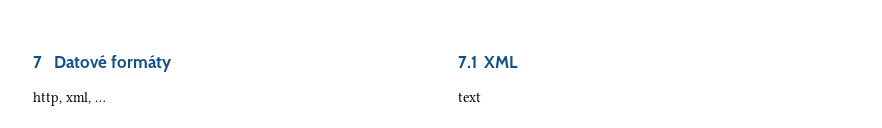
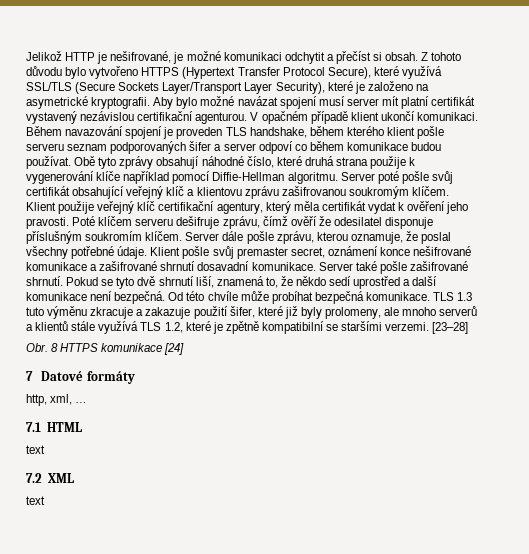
(33, 62) none -> [26,51,462,64] [26,66,442,79] [26,81,429,94] [26,96,476,109] [26,111,478,124] [26,126,445,139] [26,141,442,154] [26,156,416,169] [26,171,453,184] [26,186,449,199] [26,201,469,214] [26,216,434,229] [26,231,452,244] [26,246,472,259] [26,261,468,274] [26,276,438,289] [26,291,473,304] [26,306,478,319] [26,321,469,334] [26,343,185,355] Jelikož HTTP je nešifrované, je možné komunikaci odchytit a přečíst si obsah. Z tohoto důvodu bylo vytvořeno HTTPS (Hypertext Transfer Protocol Secure), které využívá SSL/TLS (Secure Sockets Layer/Transport Layer Security), které je založeno na asymetrické kryptografii. Aby bylo možné navázat spojení musí server mít platní certifikát vystavený nezávislou certifikační agenturou. V opačném případě klient ukončí komunikaci. Během navazování spojení je proveden TLS handshake, během kterého klient pošle serveru seznam podporovaných šifer a server odpoví co během komunikace budou používat. Obě tyto zprávy obsahují náhodné číslo, které druhá strana použije k vygenerování klíče například pomocí Diffie-Hellman algoritmu. Server poté pošle svůj certifikát obsahující veřejný klíč a klientovu zprávu zašifrovanou soukromým klíčem. Klient použije veřejný klíč certifikační agentury, který měla certifikát vydat k ověření jeho pravosti. Poté klíčem serveru dešifruje zprávu, čímž ověří že odesilatel disponuje příslušným soukromím klíčem. Server dále pošle zprávu, kterou oznamuje, že poslal všechny potřebné údaje. Klient pošle svůj premaster secret, oznámení konce nešifrované komunikace a zašifrované shrnutí dosavadní komunikace. Server také pošle zašifrované shrnutí. Pokud se tyto dvě shrnutí liší, znamená to, že někdo sedí uprostřed a další komunikace není bezpečná. Od této chvíle může probíhat bezpečná komunikace. TLS 1.3 tuto výměnu zkracuje a zakazuje použití šifer, které již byly prolomeny, ale mnoho serverů a klientů stále využívá TLS 1.2, které je zpětně kompatibilní se staršími verzemi. [23–28] // Obr. 8 HTTPS komunikace [24] //
(477, 62) none -> [46,422,82,432] [26,445,45,454] [26,473,42,483] HTML // text // 7.2

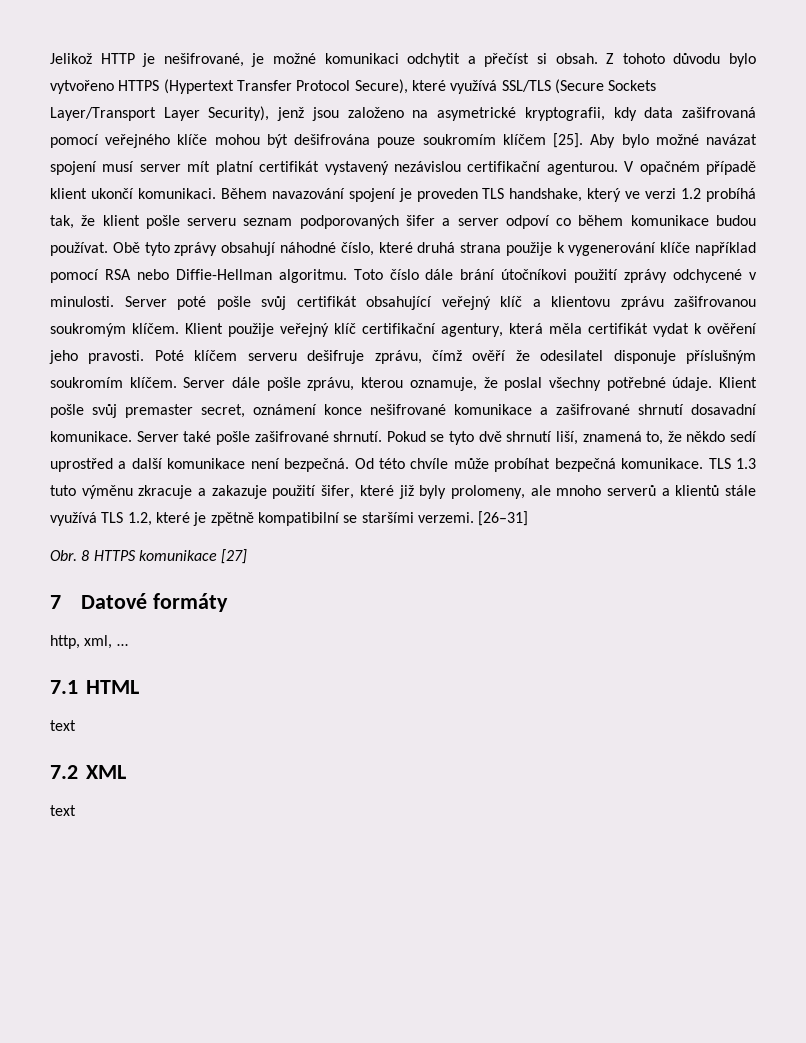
[327,81,365,94] které je -> [277,107,339,121] jenž jsou
[91,97,151,109] kryptografii. -> [524,107,757,121] [50,133,584,148] kryptografii, kdy data zašifrovaná pomocí veřejného klíče mohou být dešifrována pouze soukromím klíčem [25].
[309,126,384,136] během kterého -> [587,188,757,202] [50,215,96,229] který ve verzi 1.2 probíhá tak, že
[212,172,338,184] Diffie-Hellman algoritmu. -> [104,269,757,283] [50,296,114,307] RSA nebo Diffie-Hellman algoritmu. Toto číslo dále brání útočníkovi použití zprávy odchycené v minulosti.
[265,201,291,214] který -> [509,323,543,334] která
[432,322,469,334] [23–28] -> [478,511,529,526] [26–31]
[164,343,185,355] [24] -> [221,549,248,564] [27]

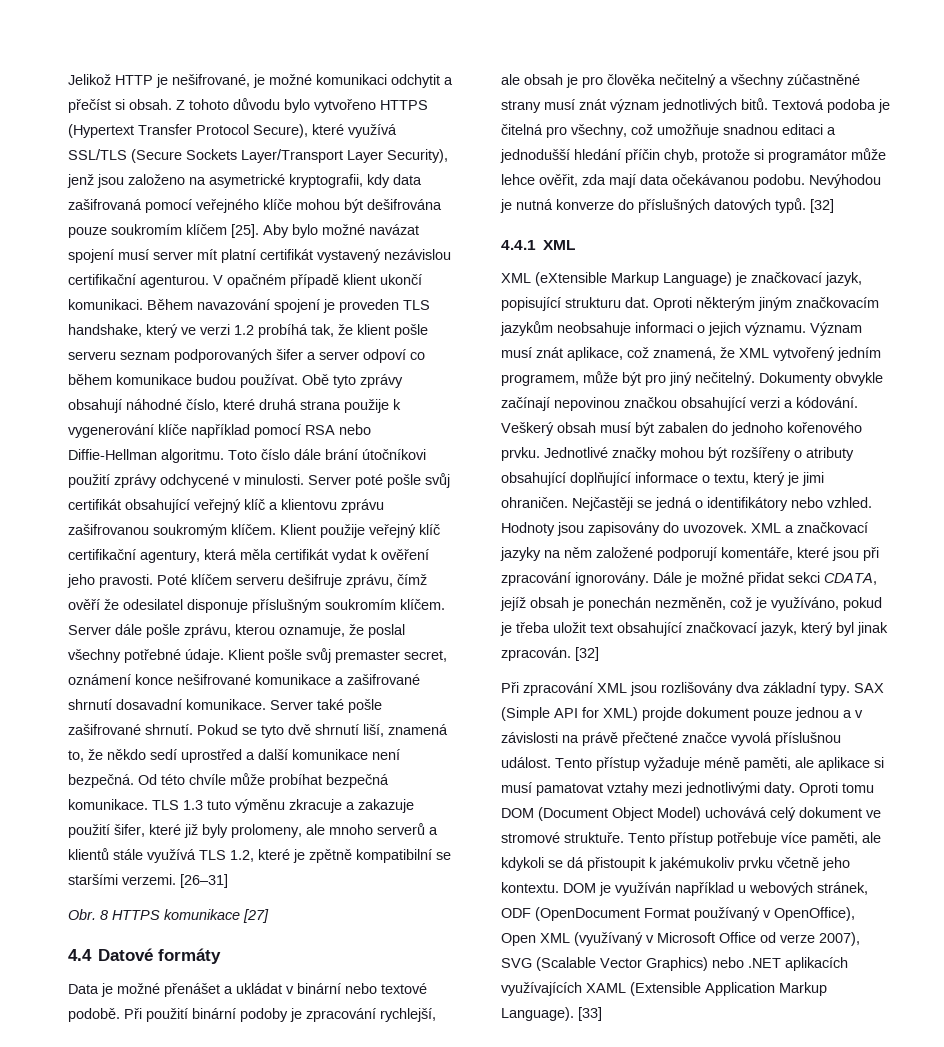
[50,595,61,609] 7 -> [68,949,92,961] 4.4
[50,635,128,649] [50,680,139,694] [50,720,76,731] [50,765,126,779] [50,805,76,816] http, xml, … // 7.1 HTML // text // 7.2 XML // text -> [68,983,427,997] [68,1008,436,1022] [501,74,860,88] [501,98,890,113] [501,124,836,138] [500,148,886,163] [501,174,881,188] [500,198,834,213] [501,240,576,250] [501,272,862,286] [501,297,879,311] [500,321,862,336] [501,347,881,361] [501,371,883,386] [501,397,858,411] [501,422,862,436] [501,447,854,461] [501,472,824,486] [501,497,872,511] [501,522,868,536] [500,547,879,561] [501,572,877,586] [500,597,882,611] [500,622,888,636] [501,647,599,661] [501,682,884,696] [501,707,863,721] [501,732,841,746] [501,757,884,771] [501,782,874,796] [501,807,881,821] [501,832,881,846] [501,857,850,871] [501,882,868,896] [501,907,855,921] [501,932,860,946] [501,957,848,971] [501,982,827,996] [501,1007,602,1021] Data je možné přenášet a ukládat v binární nebo textové podobě. Při použití binární podoby je zpracování rychlejší, ale obsah je pro člověka nečitelný a všechny zúčastněné strany musí znát význam jednotlivých bitů. Textová podoba je čitelná pro všechny, což umožňuje snadnou editaci a jednodušší hledání příčin chyb, protože si programátor může lehce ověřit, zda mají data očekávanou podobu. Nevýhodou je nutná konverze do příslušných datových typů. [32] // 4.4.1 XML // XML (eXtensible Markup Language) je značkovací jazyk, popisující strukturu dat. Oproti některým jiným značkovacím jazykům neobsahuje informaci o jejich významu. Význam musí znát aplikace, což znamená, že XML vytvořený jedním programem, může být pro jiný nečitelný. Dokumenty obvykle začínají nepovinou značkou obsahující verzi a kódování. Veškerý obsah musí být zabalen do jednoho kořenového prvku. Jednotlivé značky mohou být rozšířeny o atributy obsahující doplňující informace o textu, který je jimi ohraničen. Nejčastěji se jedná o identifikátory nebo vzhled. Hodnoty jsou zapisovány do uvozovek. XML a značkovací jazyky na něm založené podporují komentáře, které jsou při zpracování ignorovány. Dále je možné přidat sekci CDATA, jejíž obsah je ponechán nezměněn, což je využíváno, pokud je třeba uložit text obsahující značkovací jazyk, který byl jinak zpracován. [32] // Při zpracování XML jsou rozlišovány dva základní typy. SAX (Simple API for XML) projde dokument pouze jednou a v závislosti na právě přečtené značce vyvolá příslušnou událost. Tento přístup vyžaduje méně paměti, ale aplikace si musí pamatovat vztahy mezi jednotlivými daty. Oproti tomu DOM (Document Object Model) uchovává celý dokument ve stromové struktuře. Tento přístup potřebuje více paměti, ale kdykoli se dá přistoupit k jakémukoliv prvku včetně jeho kontextu. DOM je využíván například u webových stránek, ODF (OpenDocument Format používaný v OpenOffice), Open XML (využívaný v Microsoft Office od verze 2007), SVG (Scalable Vector Graphics) nebo .NET aplikacích využívajících XAML (Extensible Application Markup Language). [33]

